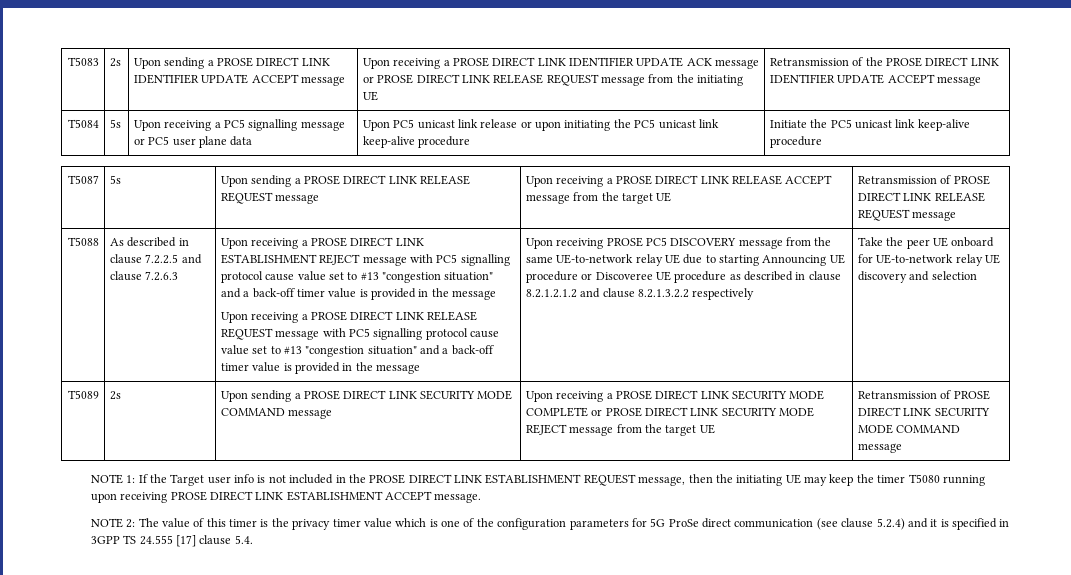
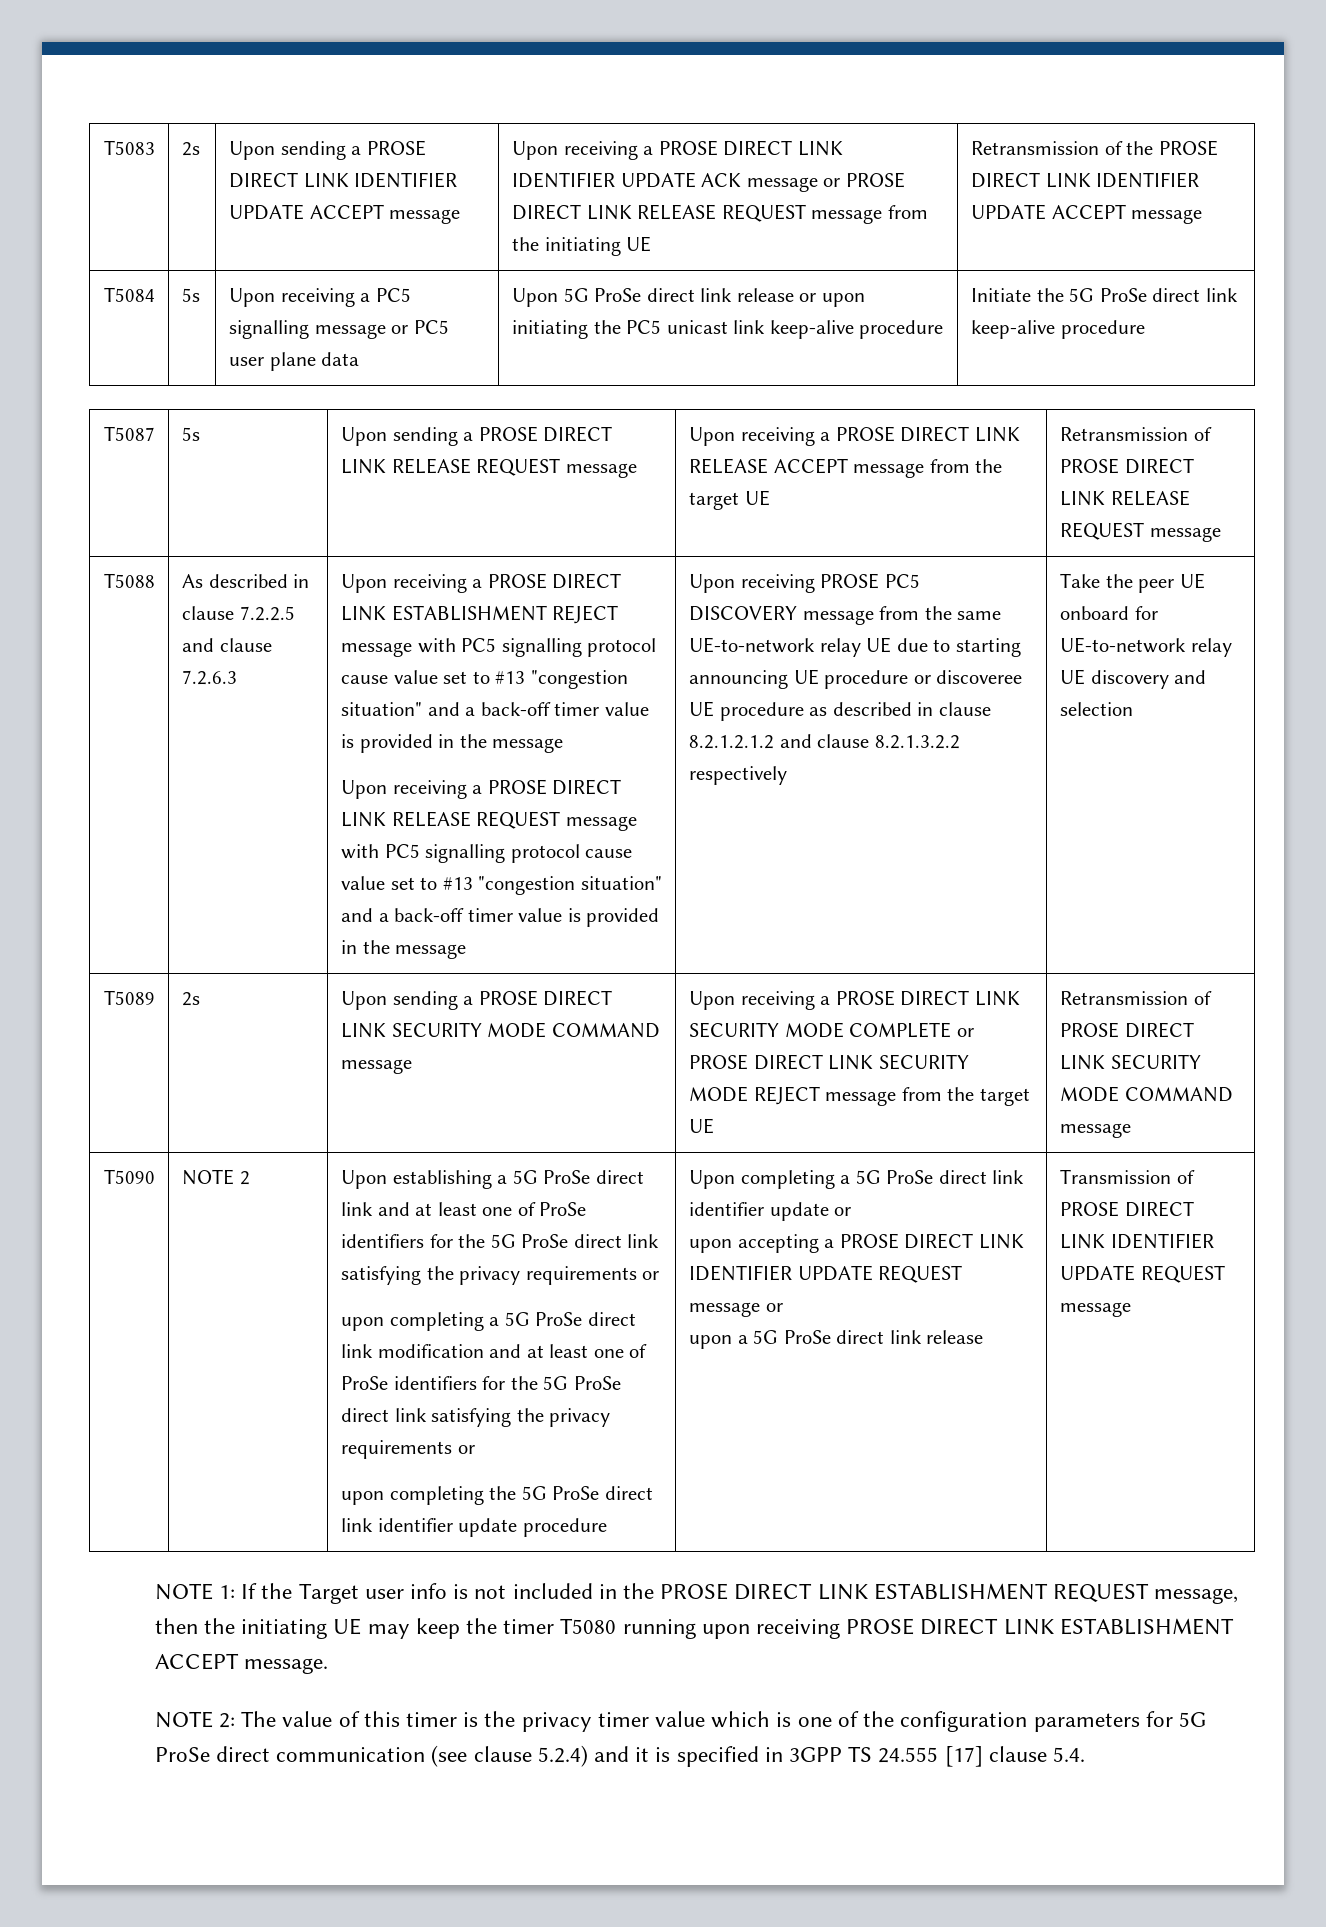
[393,119,455,129] PC5 unicast -> [563,288,695,302] 5G ProSe direct
[830,119,892,129] PC5 unicast -> [1069,288,1201,302] 5G ProSe direct
[762,255,827,266] Announcing -> [688,670,788,689] announcing
[595,272,653,280] Discoveree -> [936,670,1023,684] discoveree
(902, 448) none -> [103,1169,155,1184] [181,1169,250,1185] [340,1170,644,1189] [340,1202,587,1216] [340,1234,660,1248] [340,1266,660,1285] [340,1312,636,1331] [340,1344,648,1358] [340,1376,621,1390] [340,1408,611,1427] [340,1440,475,1459] [340,1486,653,1505] [340,1518,607,1537] [688,1170,1025,1189] [688,1202,852,1221] [688,1233,1024,1253] [688,1265,963,1283] [688,1302,783,1317] [688,1330,984,1349] [1059,1169,1195,1184] [1059,1201,1194,1217] [1059,1233,1214,1249] [1059,1265,1225,1283] [1059,1302,1131,1317] // T5090 | NOTE 2 | Upon establishing a 5G ProSe direct link and at least one of ProSe identifiers for the 5G ProSe direct link satisfying the privacy requirements or // upon completing a 5G ProSe direct link modification and at least one of ProSe identifiers for the 5G ProSe direct link satisfying the privacy requirements or // upon completing the 5G ProSe direct link identifier update procedure | Upon completing a 5G ProSe direct link identifier update or // upon accepting a PROSE DIRECT LINK IDENTIFIER UPDATE REQUEST message or // upon a 5G ProSe direct link release | Transmission of PROSE DIRECT LINK IDENTIFIER UPDATE REQUEST message

